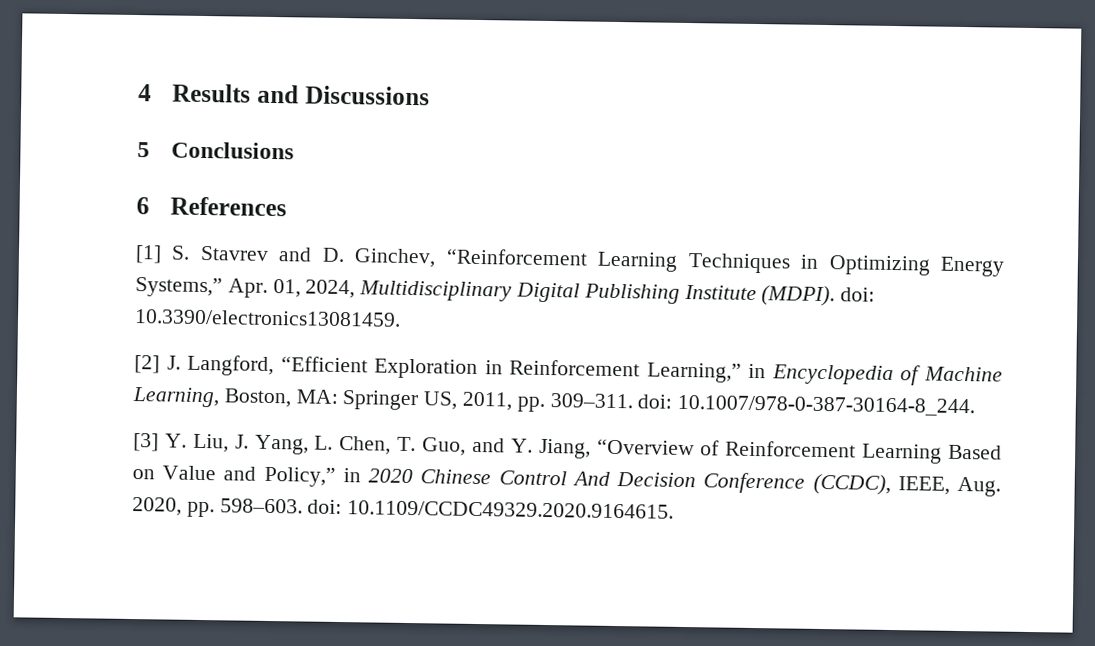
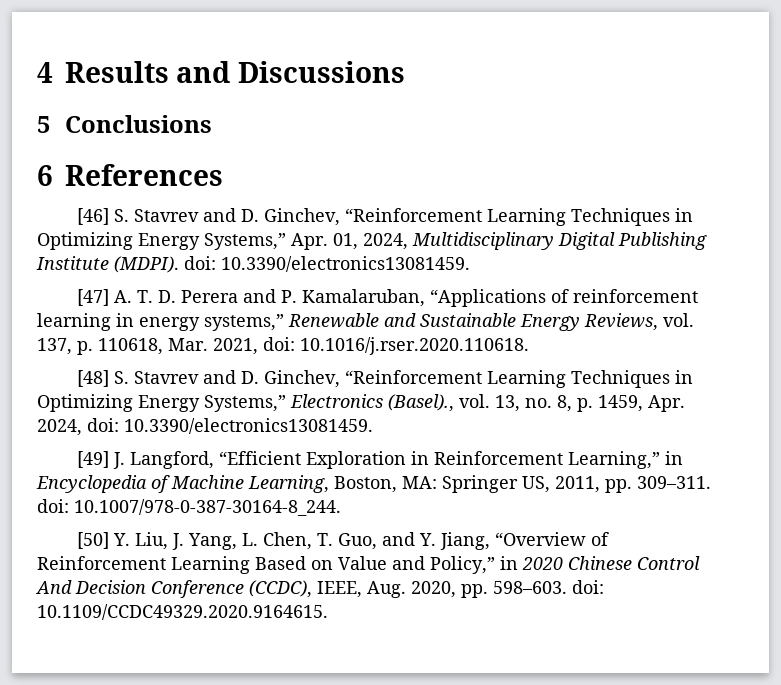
[135,245,162,264] [1] -> [76,208,109,225] [46]
[134,355,160,374] [2] -> [76,289,698,307] [37,313,694,331] [37,337,529,355] [76,370,693,388] [37,394,685,412] [37,418,373,436] [76,451,109,468] [47] A. T. D. Perera and P. Kamalaruban, “Applications of reinforcement learning in energy systems,” Renewable and Sustainable Energy Reviews, vol. 137, p. 110618, Mar. 2021, doi: 10.1016/j.rser.2020.110618. // [48] S. Stavrev and D. Ginchev, “Reinforcement Learning Techniques in Optimizing Energy Systems,” Electronics (Basel)., vol. 13, no. 8, p. 1459, Apr. 2024, doi: 10.3390/electronics13081459. // [49]
[133,433,159,452] [3] -> [76,532,109,549] [50]

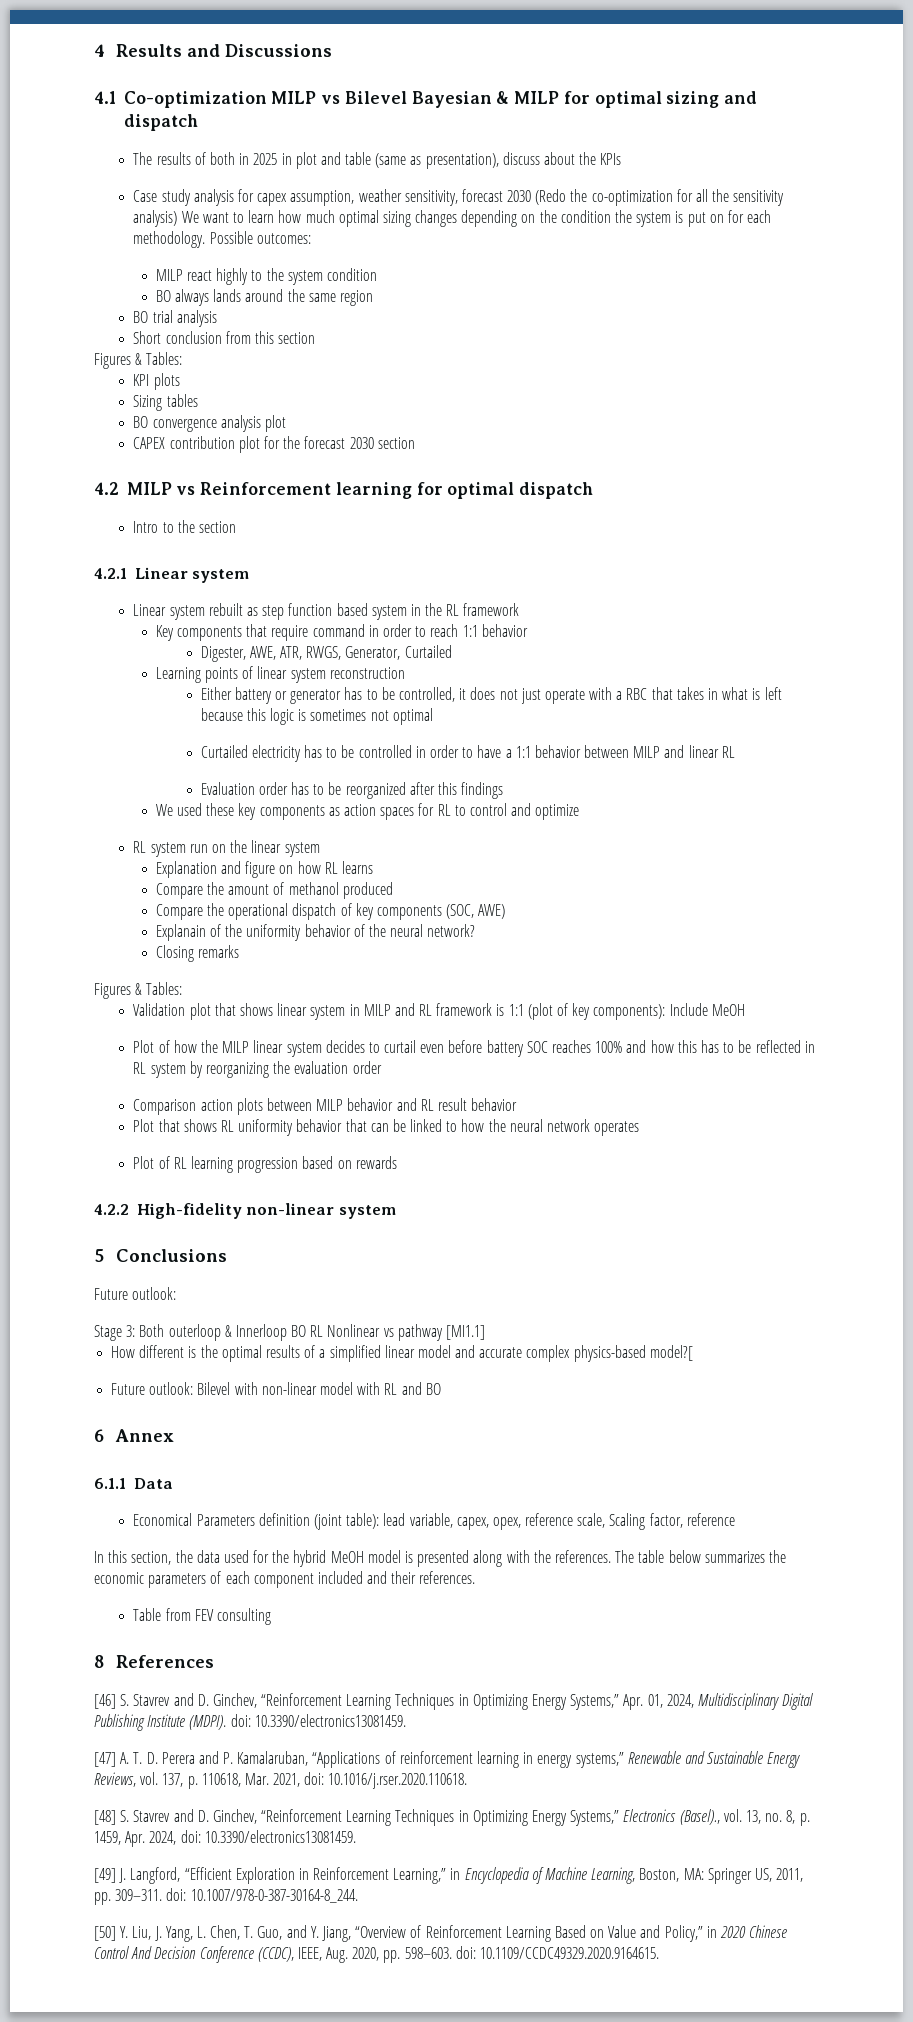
[37,115,212,133] [37,165,53,186] 5 Conclusions // 6 -> [94,91,758,108] [123,114,198,131] [133,152,622,169] [133,189,785,206] [133,210,772,227] [133,231,311,248] [155,268,377,285] [155,289,373,306] [133,310,217,327] [133,331,316,344] [94,352,183,369] [133,373,180,390] [133,394,198,411] [133,415,287,432] [133,436,415,453] [94,482,594,499] [133,520,237,533] [94,567,250,583] [133,603,520,620] [155,624,528,641] [200,645,452,662] [155,666,405,683] [200,687,782,704] [200,708,433,725] [200,745,735,762] [200,782,504,799] [155,803,580,820] [133,840,320,857] [155,861,373,878] [155,882,393,899] [155,903,506,920] [155,924,476,941] [155,945,240,962] [94,982,183,999] [133,1003,745,1020] [133,1040,815,1057] [133,1061,382,1078] [133,1098,518,1115] [133,1119,640,1136] [133,1156,397,1173] [94,1203,396,1219] [94,1249,228,1262] [94,1287,177,1300] [94,1324,486,1341] [111,1345,693,1362] [111,1382,441,1395] [94,1429,175,1442] [94,1478,173,1489] [133,1513,735,1530] [94,1550,786,1567] [94,1571,476,1588] [133,1608,271,1625] [94,1655,104,1668] 4.1 Co-optimization MILP vs Bilevel Bayesian & MILP for optimal sizing and dispatch // The results of both in 2025 in plot and table (same as presentation), discuss about the KPIs // Case study analysis for capex assumption, weather sensitivity, forecast 2030 (Redo the co-optimization for all the sensitivity analysis) We want to learn how much optimal sizing changes depending on the condition the system is put on for each methodology. Possible outcomes: // MILP react highly to the system condition // BO always lands around the same region // BO trial analysis // Short conclusion from this section // Figures & Tables: // KPI plots // Sizing tables // BO convergence analysis plot // CAPEX contribution plot for the forecast 2030 section // 4.2 MILP vs Reinforcement learning for optimal dispatch // Intro to the section // 4.2.1 Linear system // Linear system rebuilt as step function based system in the RL framework // Key components that require command in order to reach 1:1 behavior // Digester, AWE, ATR, RWGS, Generator, Curtailed // Learning points of linear system reconstruction // Either battery or generator has to be controlled, it does not just operate with a RBC that takes in what is left because this logic is sometimes not optimal // Curtailed electricity has to be controlled in order to have a 1:1 behavior between MILP and linear RL // Evaluation order has to be reorganized after this findings // We used these key components as action spaces for RL to control and optimize // RL system run on the linear system // Explanation and figure on how RL learns // Compare the amount of methanol produced // Compare the operational dispatch of key components (SOC, AWE) // Explanain of the uniformity behavior of the neural network? // Closing remarks // Figures & Tables: // Validation plot that shows linear system in MILP and RL framework is 1:1 (plot of key components): Include MeOH // Plot of how the MILP linear system decides to curtail even before battery SOC reaches 100% and how this has to be reflected in RL system by reorganizing the evaluation order // Comparison action plots between MILP behavior and RL result behavior // Plot that shows RL uniformity behavior that can be linked to how the neural network operates // Plot of RL learning progression based on rewards // 4.2.2 High-fidelity non-linear system // 5 Conclusions // Future outlook: // Stage 3: Both outerloop & Innerloop BO RL Nonlinear vs pathway [MI1.1] // How different is the optimal results of a simplified linear model and accurate complex physics-based model?[ // Future outlook: Bilevel with non-linear model with RL and BO // 6 Annex // 6.1.1 Data // Economical Parameters definition (joint table): lead variable, capex, opex, reference scale, Scaling factor, reference // In this section, the data used for the hybrid MeOH model is presented along with the references. The table below summarizes the economic parameters of each component included and their references. // Table from FEV consulting // 8

